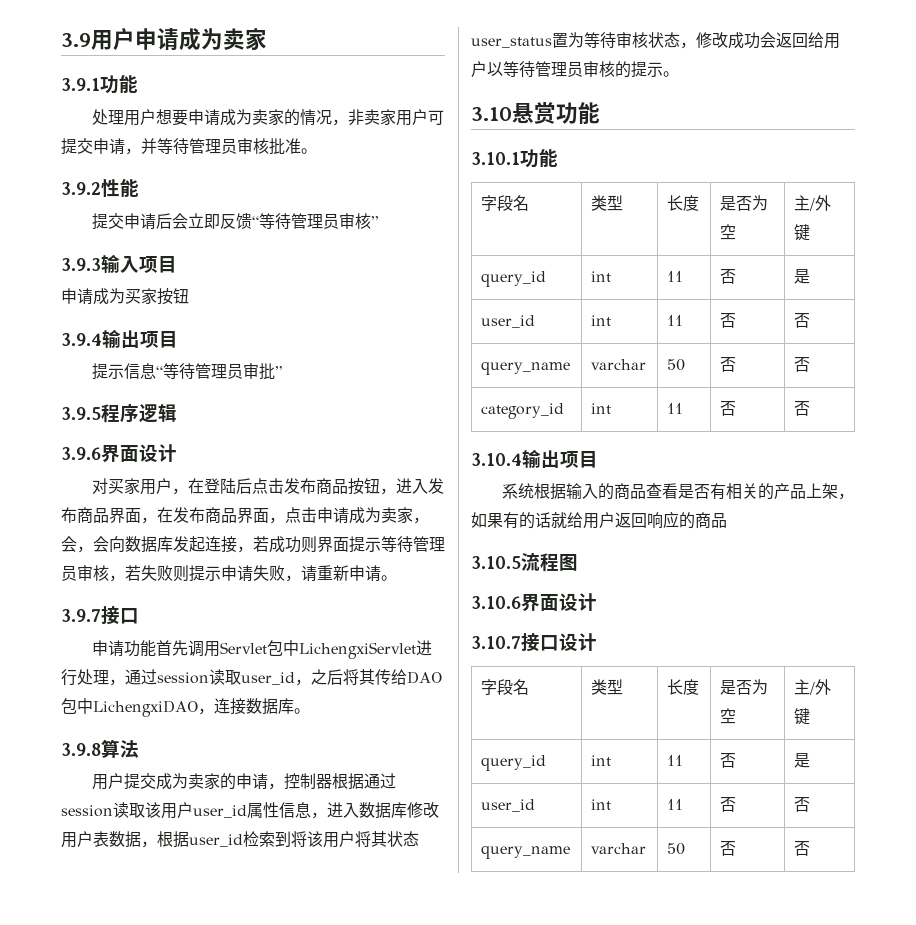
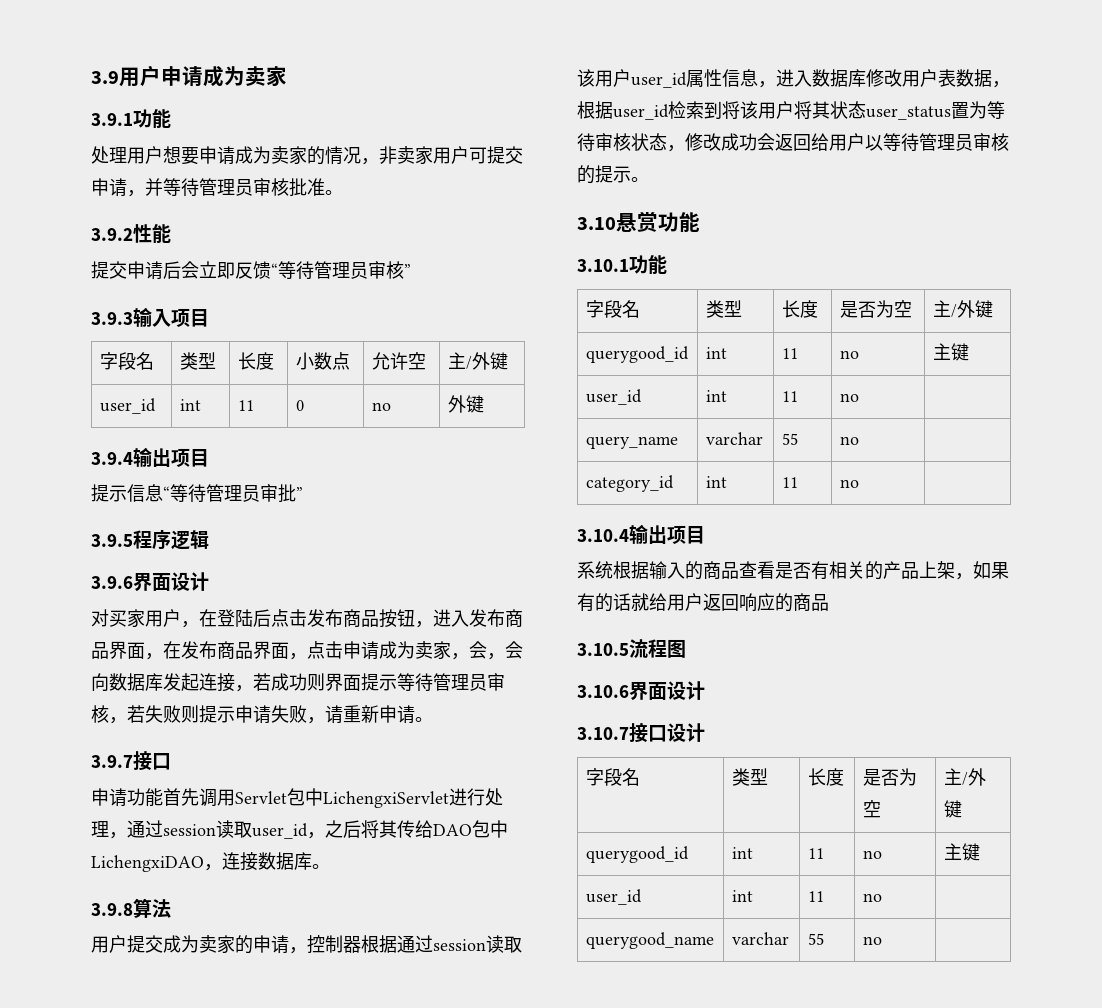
[61,288,189,305] // 申请成为买家按钮 -> [99,352,154,370] [179,352,216,370] [237,352,274,370] [295,352,350,370] [371,352,426,370] [447,352,508,370] [99,398,156,414] [179,399,201,411] [237,400,254,411] [295,400,304,411] [371,402,391,411] [447,395,484,413] // 字段名 | 类型 | 长度 | 小数点 | 允许空 | 主/外键 // user_id | int | 11 | 0 | no | 外键
[481,271,547,287] [591,271,612,282] [667,271,684,282] [720,269,737,284] [794,269,811,284] [481,315,536,328] [591,315,612,326] [667,315,684,326] [720,313,737,328] [794,313,811,328] [481,361,571,375] [591,359,647,370] [667,359,686,371] [720,357,737,372] [794,357,811,372] query_id | int | 11 | 否 | 是 // user_id | int | 11 | 否 | 否 // query_name | varchar | 50 | 否 | 否 -> [585,346,689,363] [705,347,727,359] [781,348,798,359] [839,350,859,359] [932,343,969,361] [585,389,642,405] [705,390,727,402] [781,391,798,402] [839,393,859,402] [585,436,678,449] [705,432,763,445] [781,433,798,445] [839,436,859,445] querygood_id | int | 11 | no | 主键 // user_id | int | 11 | no | // query_name | varchar | 55 | no |
[720,401,737,416] [794,401,811,416] 否 | 否 -> [839,479,859,488] no |
[481,755,547,771] [591,755,612,766] [667,755,684,766] [720,753,737,768] [794,753,811,768] [481,799,536,812] [591,799,612,810] [667,799,684,810] [720,797,737,812] [794,797,811,812] [481,845,571,859] [591,843,647,854] [667,843,686,855] [720,841,737,856] [794,841,811,856] query_id | int | 11 | 否 | 是 // user_id | int | 11 | 否 | 否 // query_name | varchar | 50 | 否 | 否 -> [585,846,689,863] [731,847,753,859] [807,848,824,859] [862,850,882,859] [943,843,980,861] [585,889,642,905] [731,890,753,902] [807,891,824,902] [862,893,882,902] [585,932,714,949] [731,932,789,945] [807,933,824,945] [862,936,882,945] querygood_id | int | 11 | no | 主键 // user_id | int | 11 | no | // querygood_name | varchar | 55 | no |

